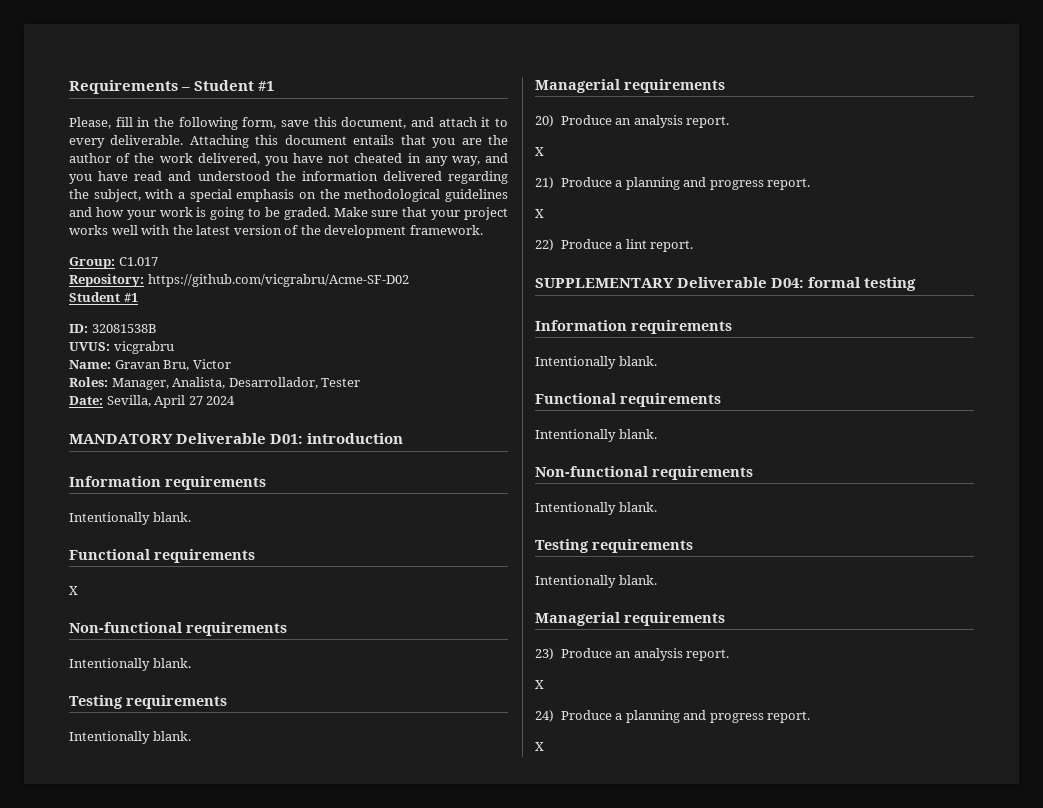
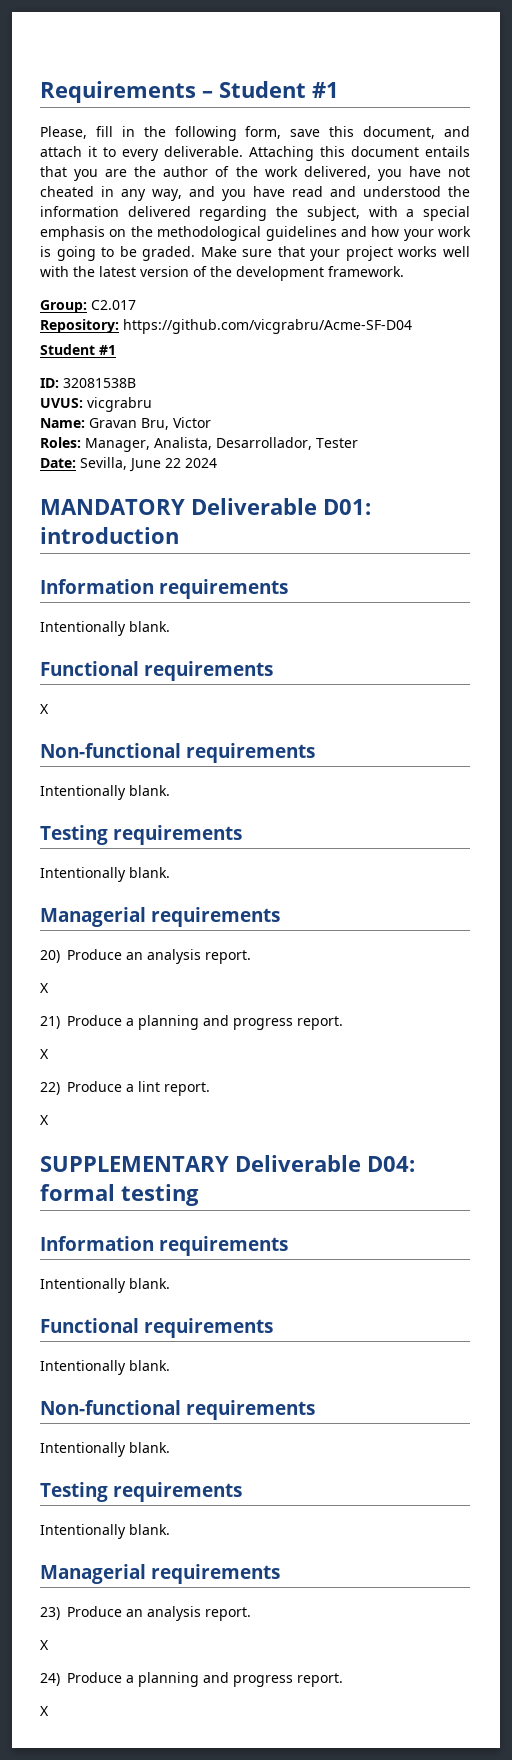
[118,257,158,266] C1.017 -> [91,300,136,310] C2.017
[147,274,409,287] https://github.com/vicgrabru/Acme-SF-D02 -> [123,319,412,334] https://github.com/vicgrabru/Acme-SF-D04
[154,395,203,408] April 27 -> [129,458,181,472] June 22
(694, 246) none -> [40,1115,49,1125] // X

